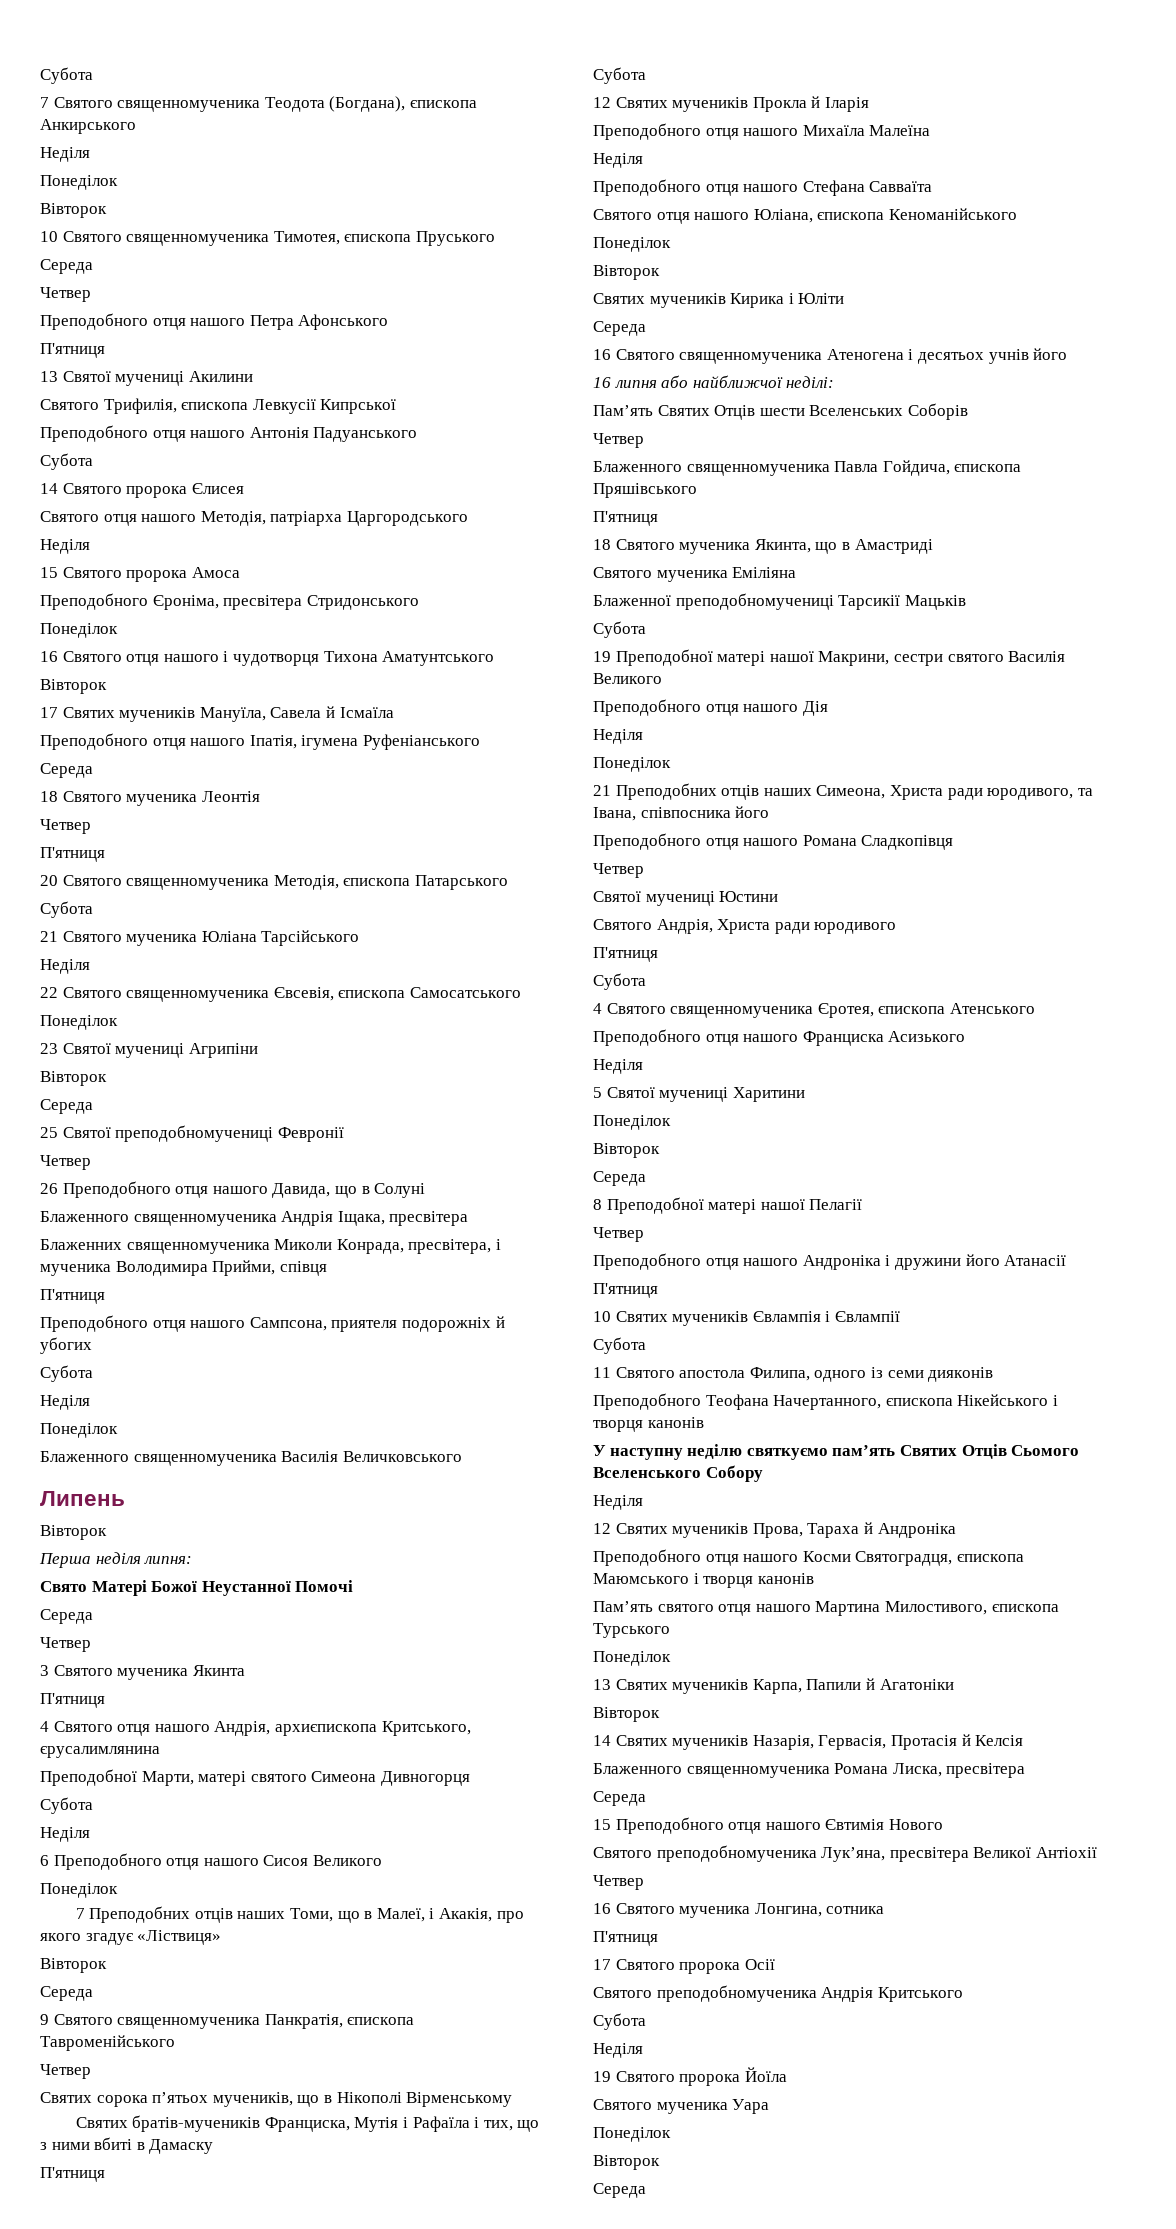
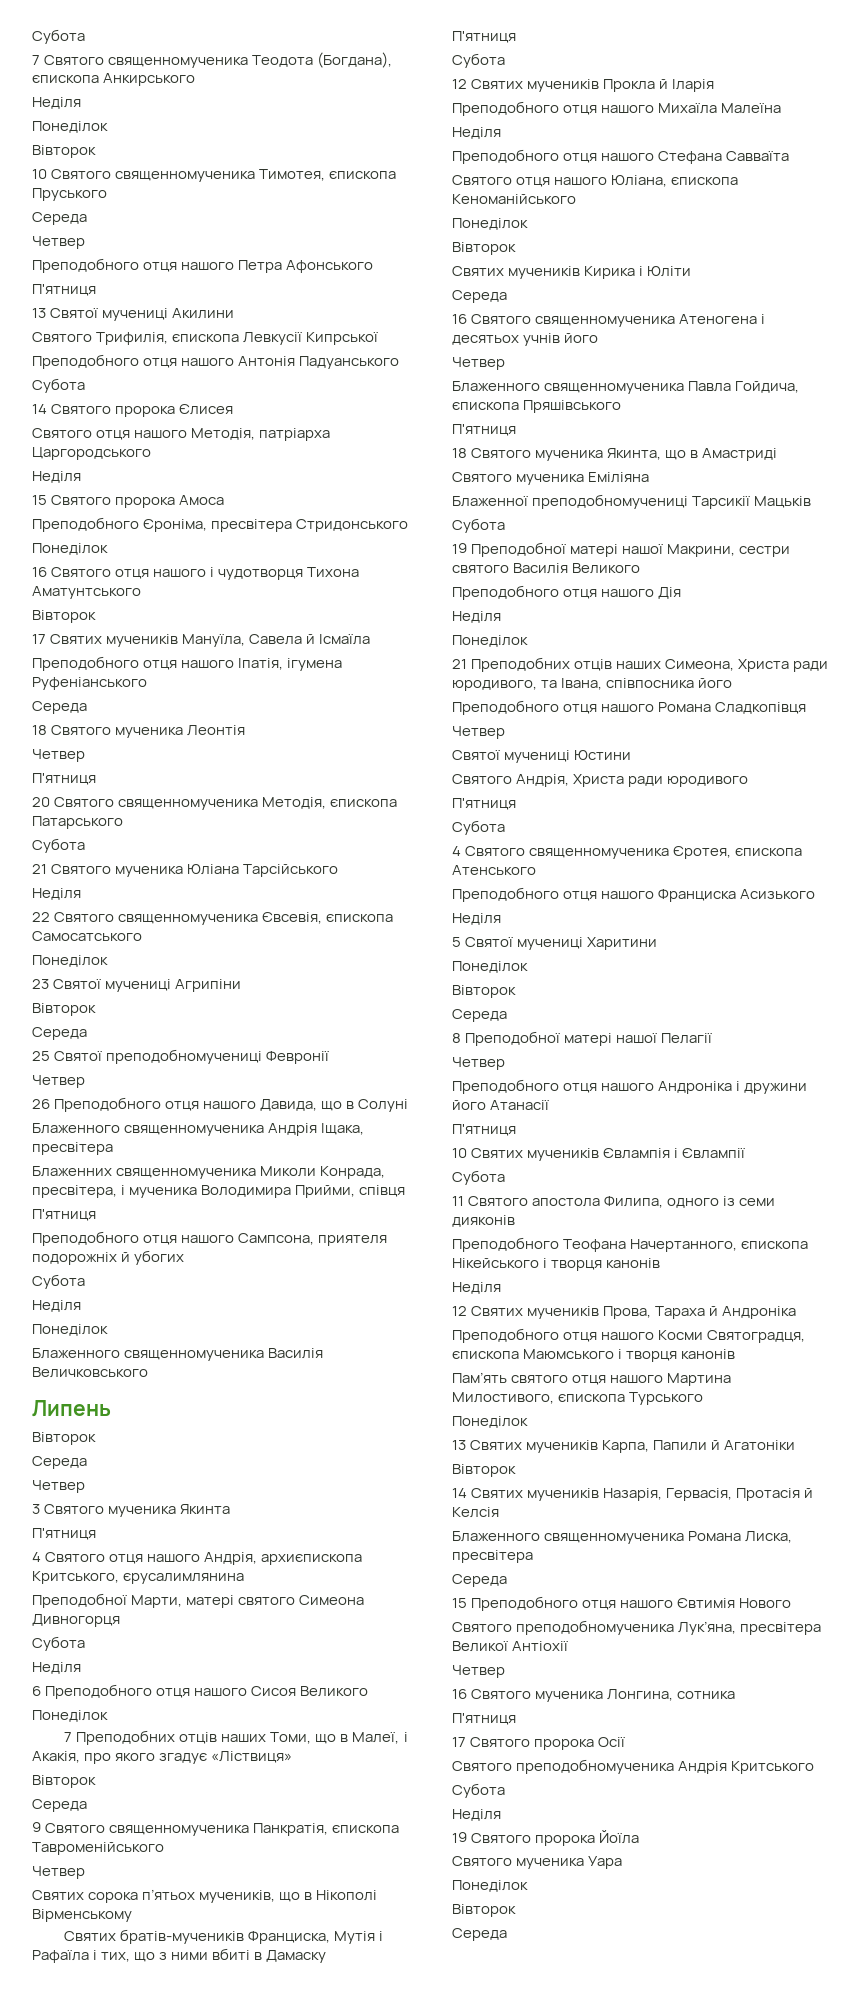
[39,1552,193,1568] [40,1580,354,1596] // Перша неділя липня: // Свято Матері Божої Неустанної Помочі -> (96, 1438) none
[593,375,835,388] [593,403,968,420] // 16 липня або найближчої неділі: // Пам’ять Святих Отців шести Вселенських Соборів -> (599, 338) none
[593,1444,1080,1460] [593,1465,763,1482] // У наступну неділю святкуємо пам’ять Святих Отців Сьомого Вселенського Собору -> (661, 1263) none

